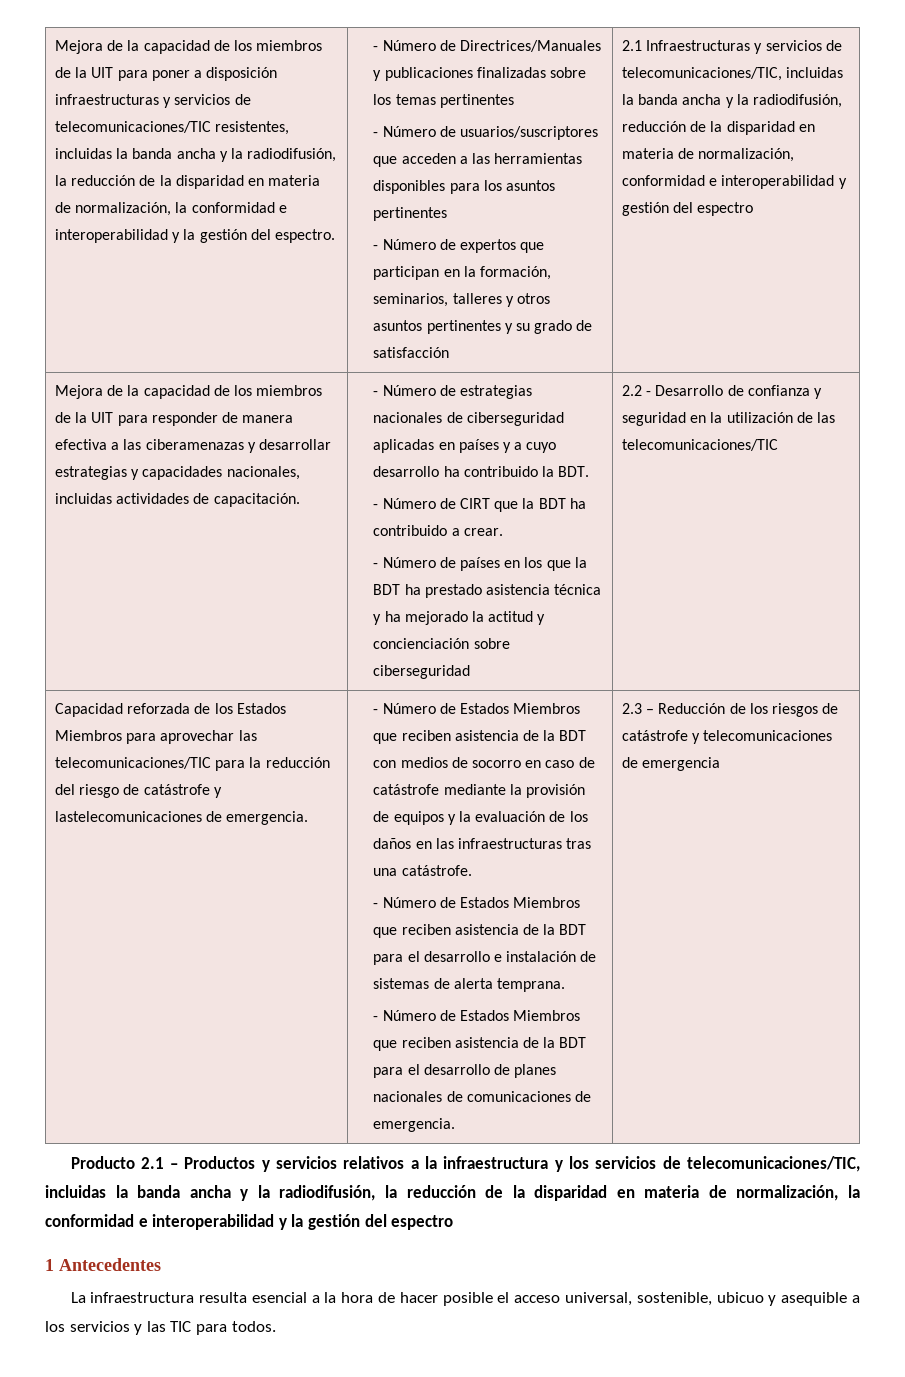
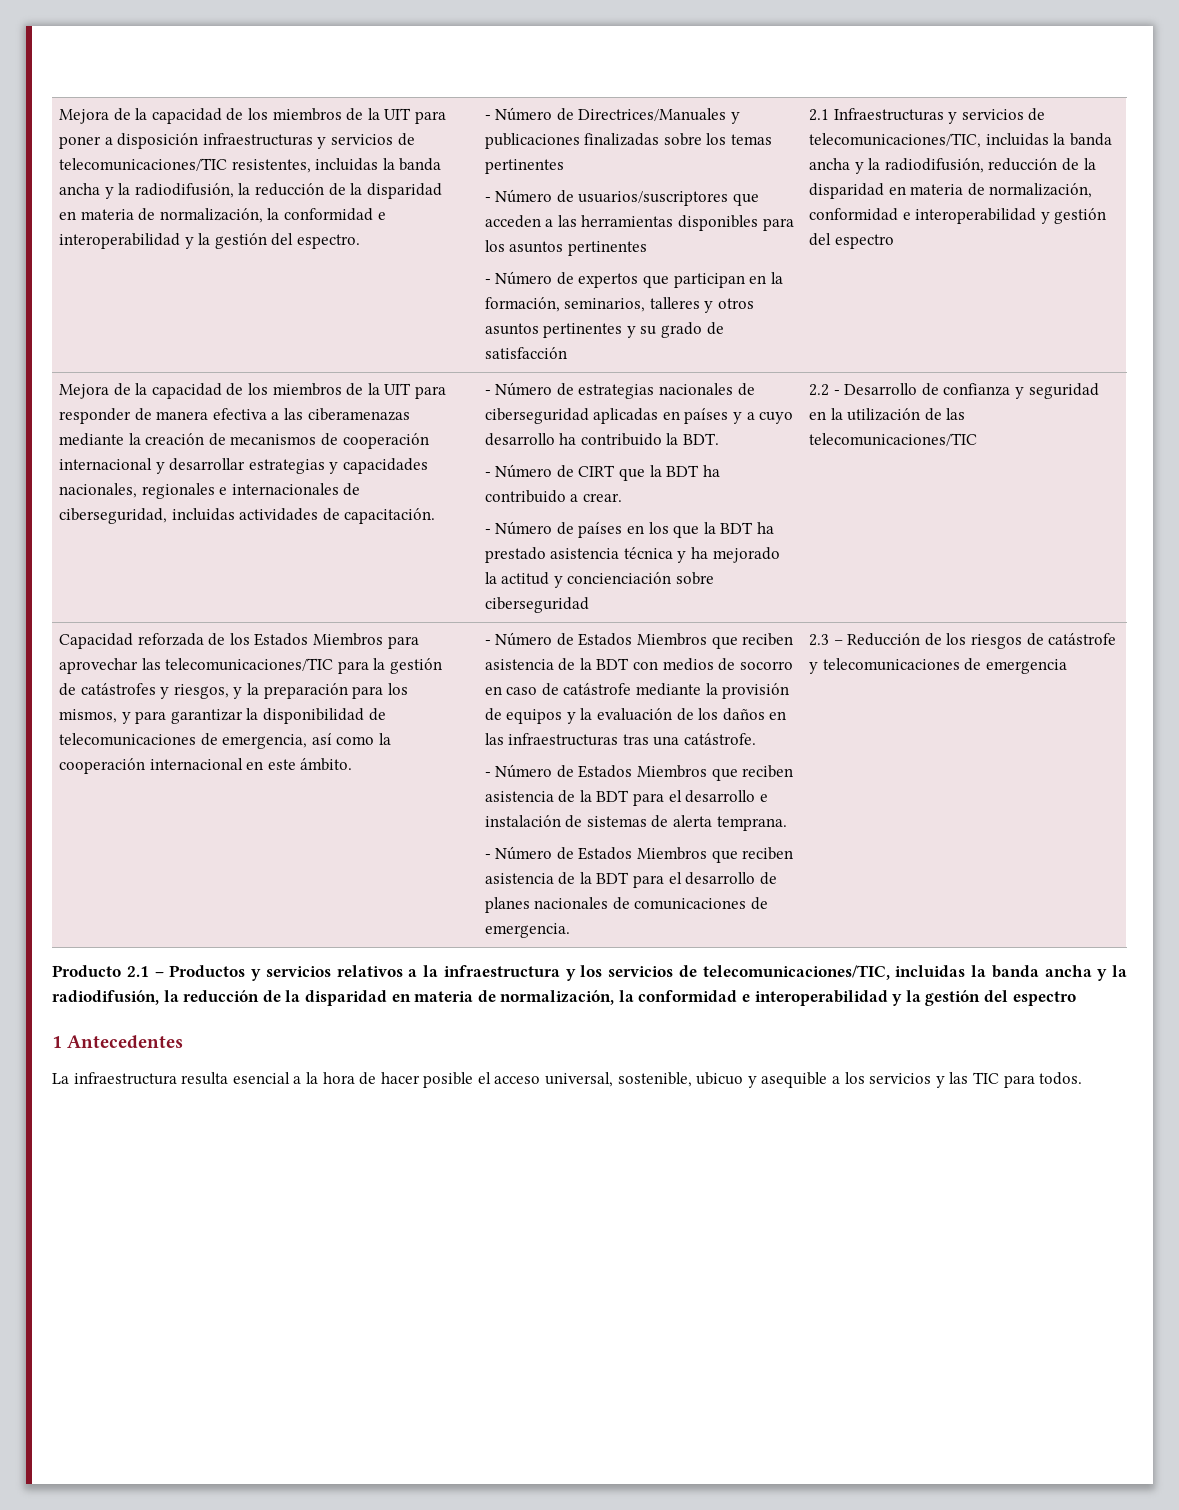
(244, 444) none -> [59,433,429,449] [59,458,153,470] mediante la creación de mecanismos de cooperación internacional
(300, 473) none -> [141,483,361,499] [59,508,168,524] regionales e internacionales de ciberseguridad,
[265,757,330,768] [54,784,222,798] [54,811,309,825] reducción del riesgo de catástrofe y lastelecomunicaciones de emergencia. -> [390,658,443,674] [59,683,408,699] [59,708,386,724] [59,733,392,749] [59,758,353,774] gestión de catástrofes y riesgos, y la preparación para los mismos, y para garantizar la disponibilidad de telecomunicaciones de emergencia, así como la cooperación internacional en este ámbito.

